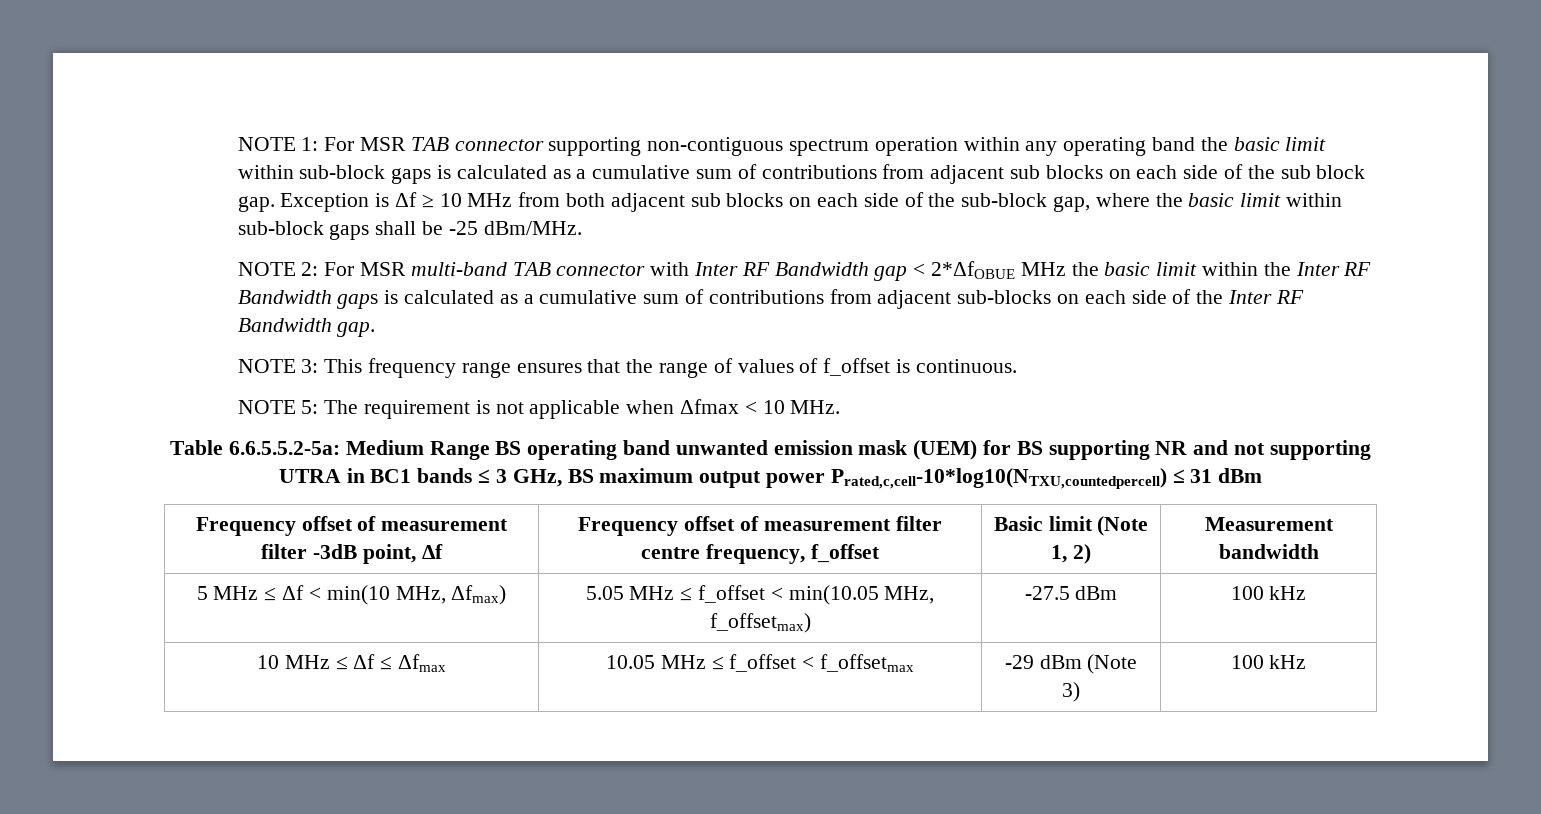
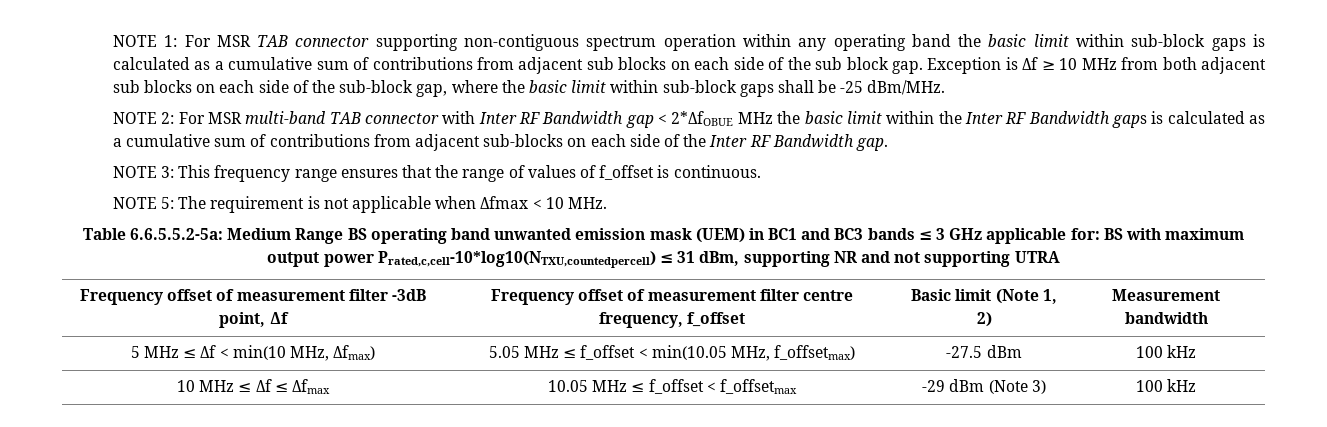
[983,440,1043,455] for BS -> [748,228,1245,244] [267,251,740,268] in BC1 and BC3 bands ≤ 3 GHz applicable for: BS with maximum output power Prated,c,cell-10*log10(NTXU,countedpercell) ≤ 31 dBm,
[346,468,1263,489] in BC1 bands ≤ 3 GHz, BS maximum output power Prated,c,cell-10*log10(NTXU,countedpercell) ≤ 31 dBm -> (1060, 257) none

